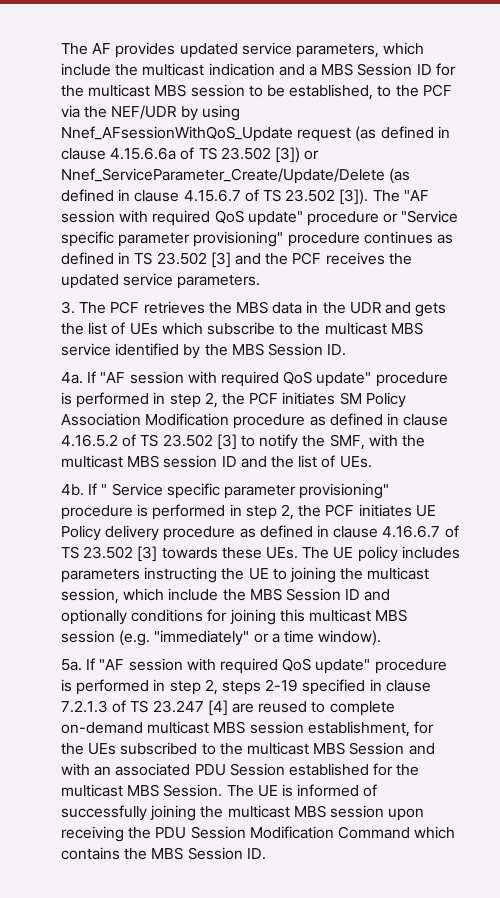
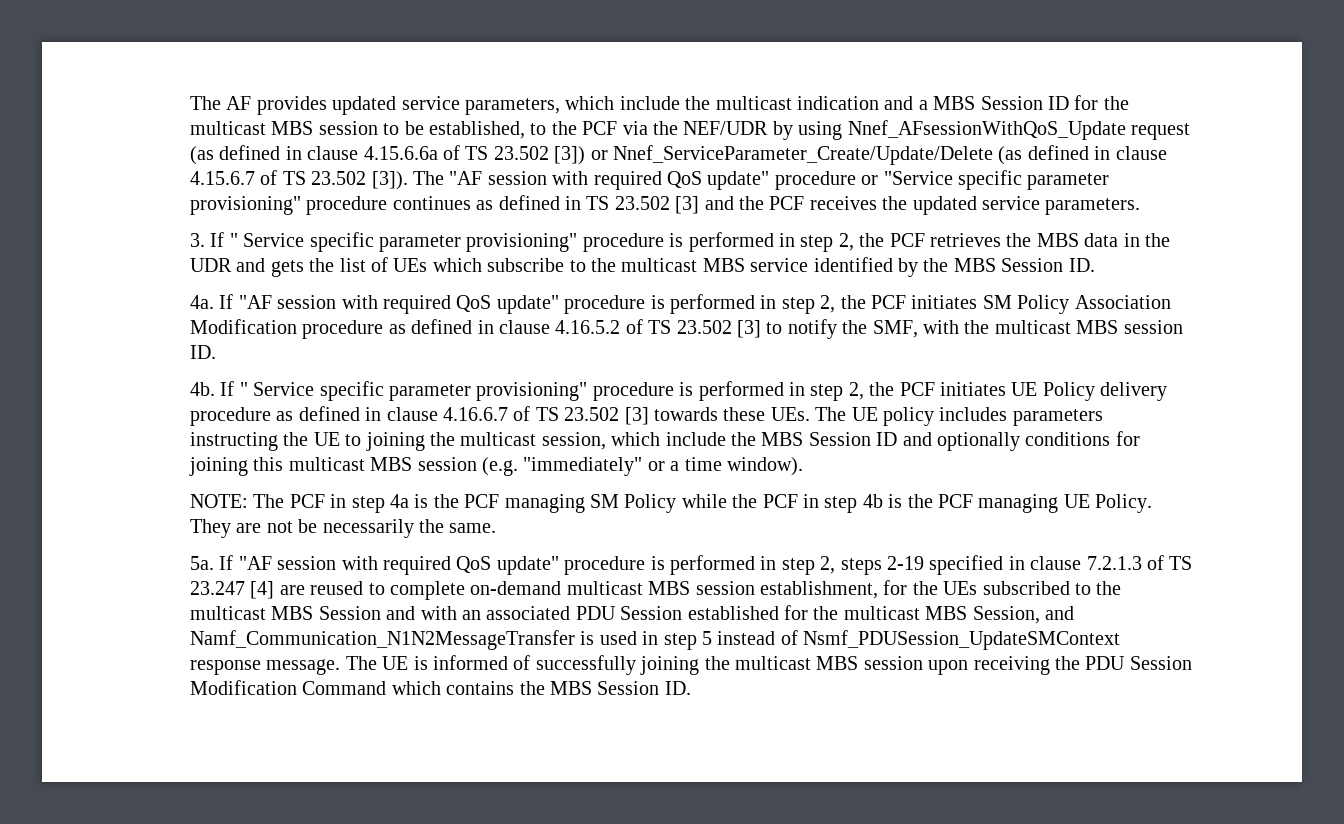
[79,302,107,314] The -> [210,232,885,252] If " Service specific parameter provisioning" procedure is performed in step 2, the
[221,455,372,468] ID and the list of UEs. -> [189,345,216,359] ID.
(382, 638) none -> [189,494,1153,513] [189,519,497,538] // NOTE: The PCF in step 4a is the PCF managing SM Policy while the PCF in step 4b is the PCF managing UE Policy. They are not be necessarily the same.
[163,784,223,797] Session. -> [972,606,1074,624] [189,630,1121,650] [189,659,341,675] Session, and Namf_Communication_N1N2MessageTransfer is used in step 5 instead of Nsmf_PDUSession_UpdateSMContext response message.

